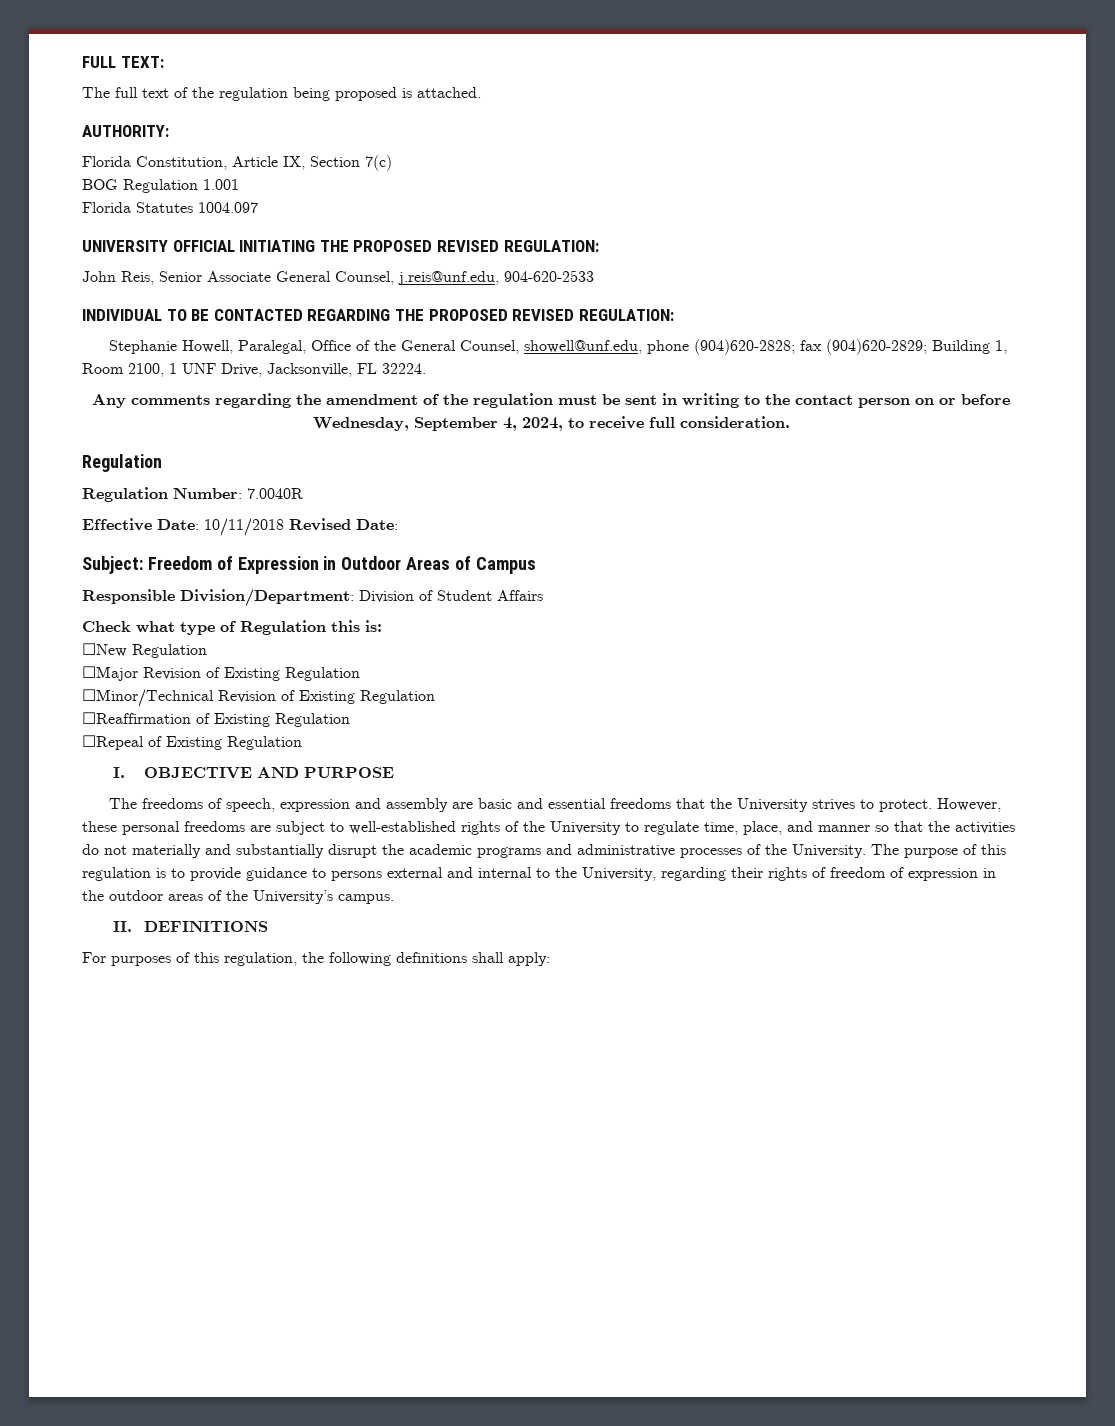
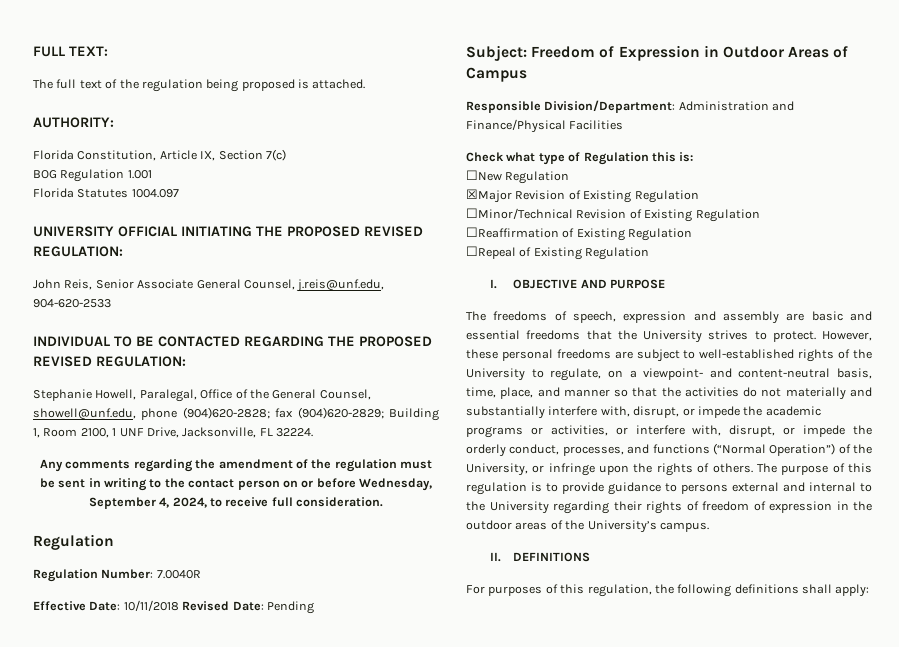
(398, 524) none -> [266,601,314,614] Pending
[359,590,543,603] Division of Student Affairs -> [678,101,795,111] [466,119,624,133] Administration and Finance/Physical Facilities
[82,666,138,681] ☐Major -> [466,189,512,203] ☒Major
[644,821,699,835] regulate -> [550,368,872,381] regulate, on a viewpoint- and content-neutral basis,
[328,844,866,858] disrupt the academic programs and administrative processes of the University. -> [548,406,821,418] [466,425,872,438] [466,443,872,457] [466,463,753,476] interfere with, disrupt, or impede the academic programs or activities, or interfere with, disrupt, or impede the orderly conduct, processes, and functions (“Normal Operation”) of the University, or infringe upon the rights of others.
[582,867,656,881] University, -> [489,501,549,514] University

